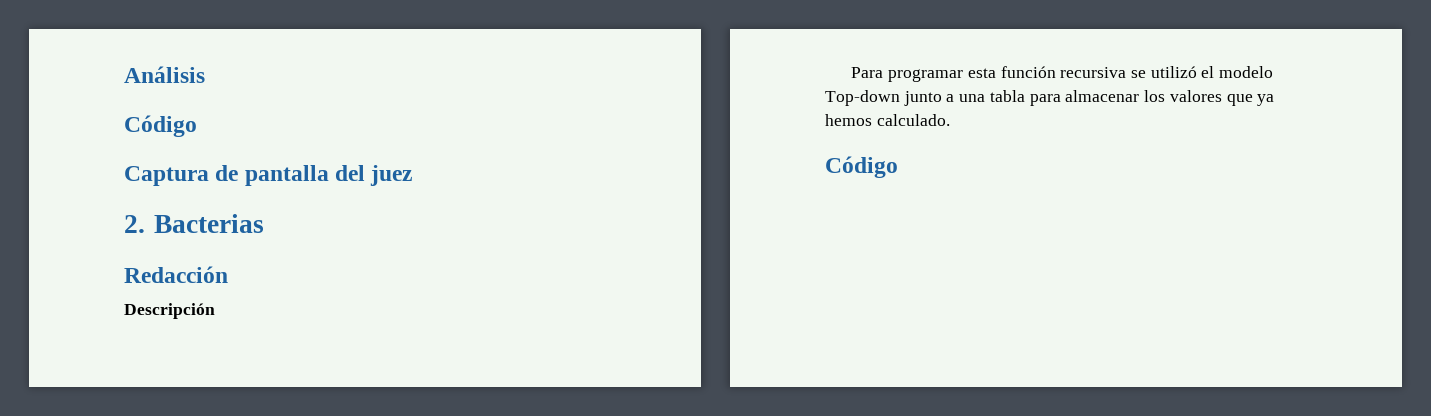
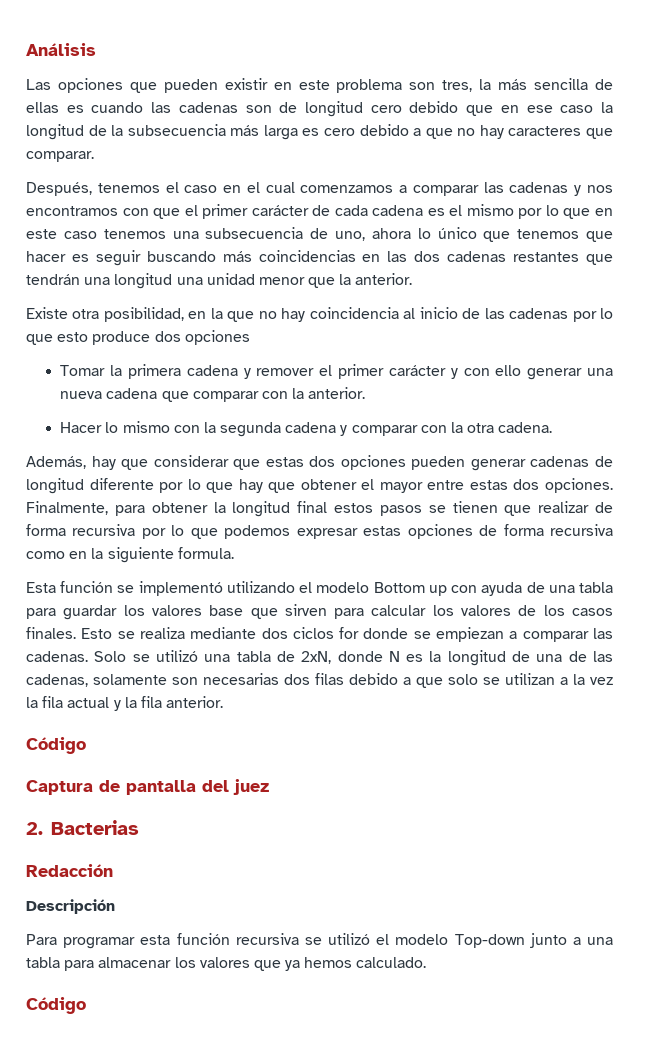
(205, 74) none -> [26,78,613,93] [26,101,613,117] [26,124,613,140] [26,151,94,162] [26,182,613,196] [26,204,613,219] [26,227,613,242] [26,250,613,266] [26,273,413,289] [26,307,613,322] [26,330,250,345] [60,364,614,380] [60,387,366,402] [60,421,553,437] [26,455,613,471] [26,478,614,494] [26,501,613,517] [26,524,613,539] [26,547,234,563] [26,581,613,596] [26,604,613,620] [26,627,614,642] [26,650,613,666] [26,673,613,688] [26,696,224,711] // Las opciones que pueden existir en este problema son tres, la más sencilla de ellas es cuando las cadenas son de longitud cero debido que en ese caso la longitud de la subsecuencia más larga es cero debido a que no hay caracteres que comparar. // Después, tenemos el caso en el cual comenzamos a comparar las cadenas y nos encontramos con que el primer carácter de cada cadena es el mismo por lo que en este caso tenemos una subsecuencia de uno, ahora lo único que tenemos que hacer es seguir buscando más coincidencias en las dos cadenas restantes que tendrán una longitud una unidad menor que la anterior. // Existe otra posibilidad, en la que no hay coincidencia al inicio de las cadenas por lo que esto produce dos opciones // Tomar la primera cadena y remover el primer carácter y con ello generar una nueva cadena que comparar con la anterior. // Hacer lo mismo con la segunda cadena y comparar con la otra cadena. // Además, hay que considerar que estas dos opciones pueden generar cadenas de longitud diferente por lo que hay que obtener el mayor entre estas dos opciones. Finalmente, para obtener la longitud final estos pasos se tienen que realizar de forma recursiva por lo que podemos expresar estas opciones de forma recursiva como en la siguiente formula. // Esta función se implementó utilizando el modelo Bottom up con ayuda de una tabla para guardar los valores base que sirven para calcular los valores de los casos finales. Esto se realiza mediante dos ciclos for donde se empiezan a comparar las cadenas. Solo se utilizó una tabla de 2xN, donde N es la longitud de una de las cadenas, solamente son necesarias dos filas debido a que solo se utilizan a la vez la fila actual y la fila anterior.

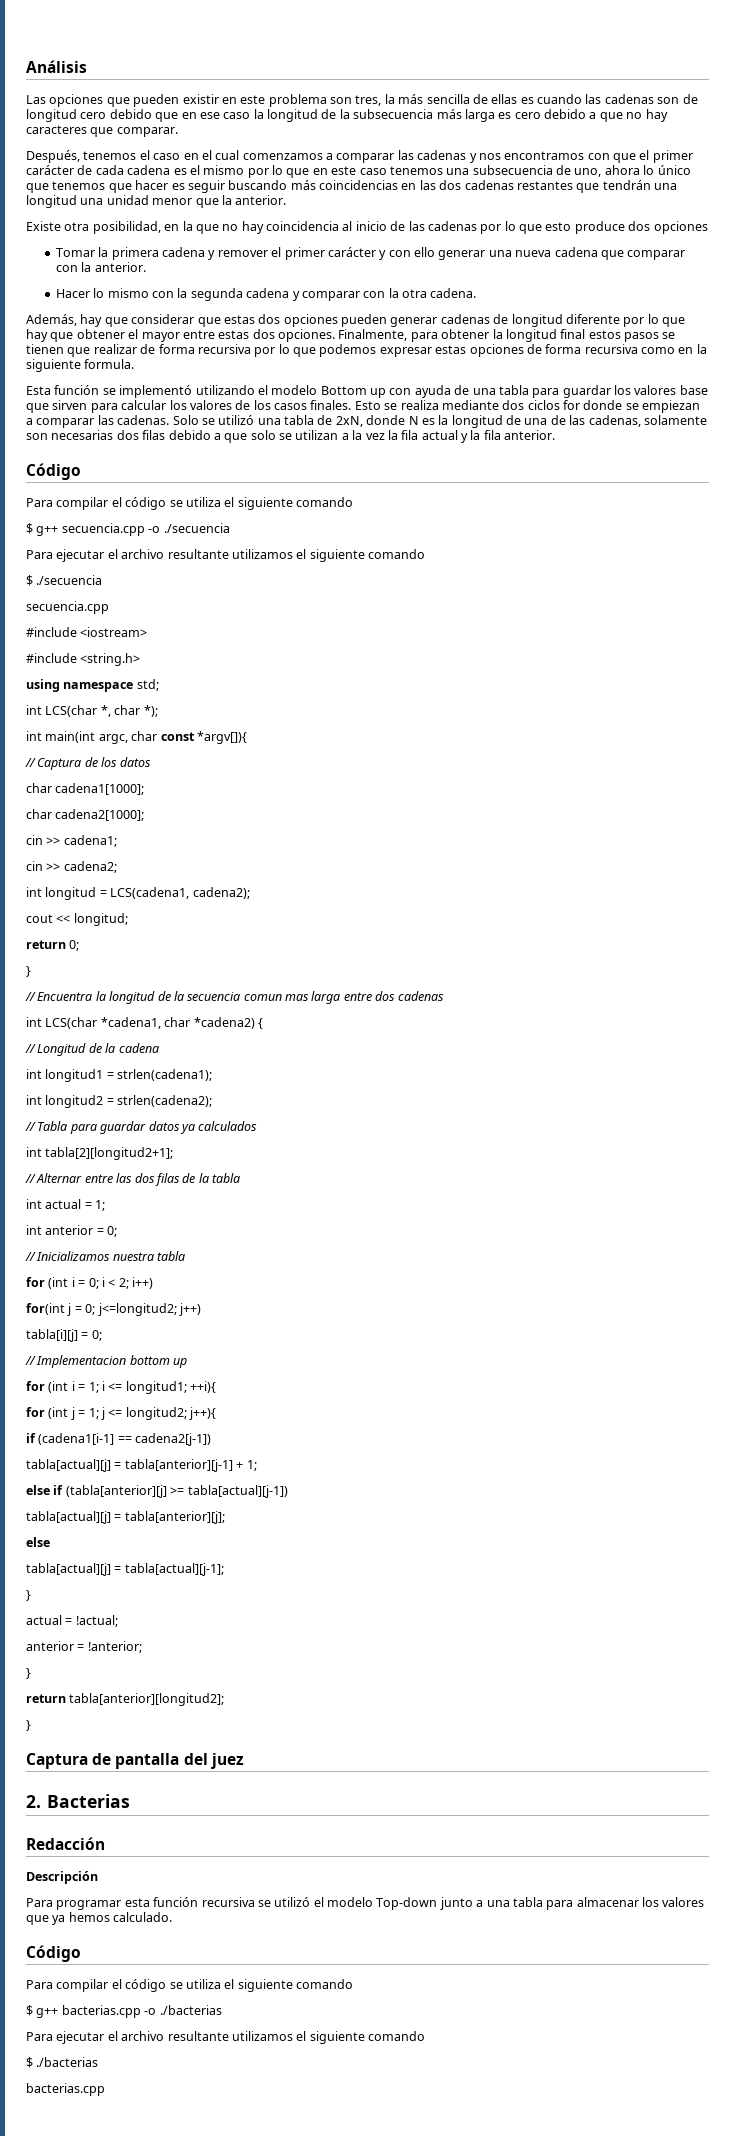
(86, 745) none -> [26,497,353,510] [26,523,230,536] [26,549,425,562] [26,575,103,586] [26,601,109,614] [26,627,148,637] [26,653,141,666] [26,679,159,692] [26,705,158,717] [26,731,247,744] [25,757,151,770] [26,783,145,795] [26,809,145,821] [26,835,117,847] [26,861,117,873] [26,887,250,900] [26,913,128,926] [26,940,80,951] [26,966,31,977] [25,991,444,1004] [26,1017,263,1029] [25,1043,159,1056] [26,1069,213,1082] [26,1095,213,1108] [25,1121,258,1134] [26,1147,174,1160] [25,1173,240,1186] [26,1199,106,1211] [26,1225,118,1237] [25,1251,186,1261] [26,1277,153,1289] [26,1303,201,1316] [26,1329,102,1342] [25,1355,188,1368] [26,1381,216,1394] [26,1407,216,1420] [26,1433,212,1446] [26,1459,257,1472] [26,1485,288,1498] [26,1511,225,1524] [26,1537,50,1547] [26,1563,224,1576] [26,1590,31,1601] [26,1615,118,1627] [26,1641,142,1653] [26,1668,31,1679] [26,1693,225,1706] [26,1720,31,1731] // Para compilar el código se utiliza el siguiente comando // $ g++ secuencia.cpp -o ./secuencia // Para ejecutar el archivo resultante utilizamos el siguiente comando // $ ./secuencia // secuencia.cpp // #include <iostream> // #include <string.h> // using namespace std; // int LCS(char *, char *); // int main(int argc, char const *argv[]){ // // Captura de los datos // char cadena1[1000]; // char cadena2[1000]; // cin >> cadena1; // cin >> cadena2; // int longitud = LCS(cadena1, cadena2); // cout << longitud; // return 0; // } // // Encuentra la longitud de la secuencia comun mas larga entre dos cadenas // int LCS(char *cadena1, char *cadena2) { // // Longitud de la cadena // int longitud1 = strlen(cadena1); // int longitud2 = strlen(cadena2); // // Tabla para guardar datos ya calculados // int tabla[2][longitud2+1]; // // Alternar entre las dos filas de la tabla // int actual = 1; // int anterior = 0; // // Inicializamos nuestra tabla // for (int i = 0; i < 2; i++) // for(int j = 0; j<=longitud2; j++) // tabla[i][j] = 0; // // Implementacion bottom up // for (int i = 1; i <= longitud1; ++i){ // for (int j = 1; j <= longitud2; j++){ // if (cadena1[i-1] == cadena2[j-1]) // tabla[actual][j] = tabla[anterior][j-1] + 1; // else if (tabla[anterior][j] >= tabla[actual][j-1]) // tabla[actual][j] = tabla[anterior][j]; // else // tabla[actual][j] = tabla[actual][j-1]; // } // actual = !actual; // anterior = !anterior; // } // return tabla[anterior][longitud2]; // }
(86, 1005) none -> [26,1979,353,1992] [26,2005,222,2018] [26,2031,425,2044] [26,2057,99,2068] [26,2083,105,2096] // Para compilar el código se utiliza el siguiente comando // $ g++ bacterias.cpp -o ./bacterias // Para ejecutar el archivo resultante utilizamos el siguiente comando // $ ./bacterias // bacterias.cpp

